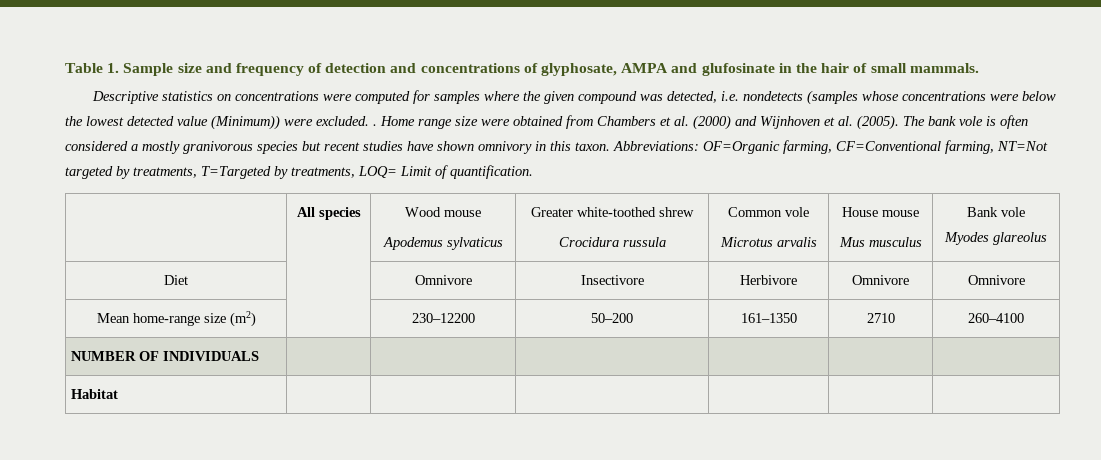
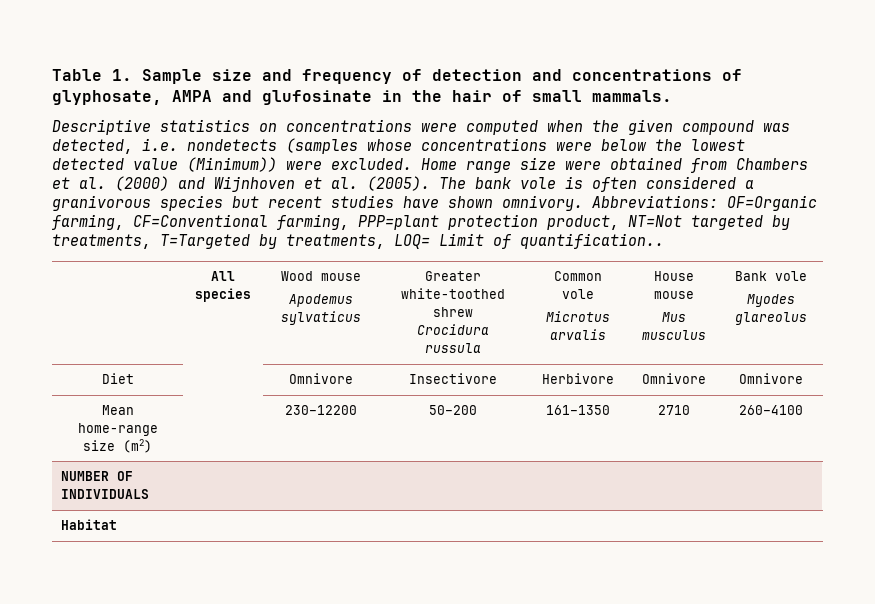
[412,90,520,104] for samples where -> [547,120,583,132] when
[373,124,377,126] . -> (412, 164) none
[142,141,180,154] mostly -> (754, 184) none
[478,141,610,154] omnivory in this taxon. -> [502,195,583,211] omnivory.
(994, 147) none -> [358,214,619,230] PPP=plant protection product,
[450,165,533,179] quantification. -> [520,233,664,249] quantification..

